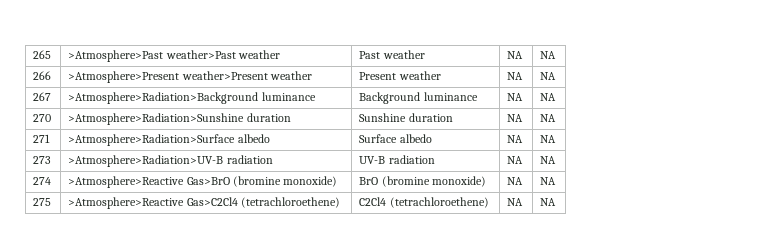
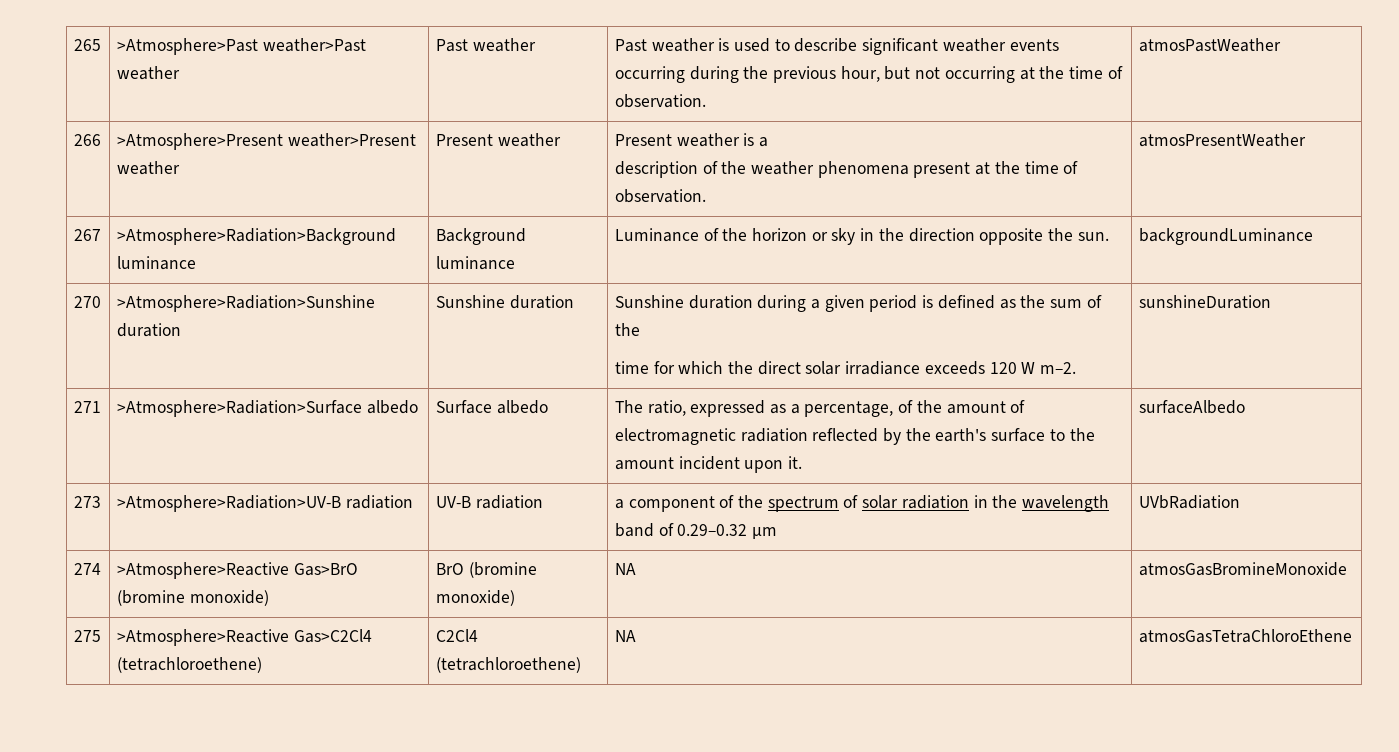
[507,51,524,59] [540,51,557,59] NA | NA -> [614,38,1059,55] [614,66,1123,83] [614,94,706,108] [1138,38,1281,52] Past weather is used to describe significant weather events occurring during the previous hour, but not occurring at the time of observation. | atmosPastWeather
[507,72,524,80] [540,72,557,80] NA | NA -> [614,133,768,147] [614,161,1079,178] [614,189,706,203] [1138,133,1306,147] Present weather is a // description of the weather phenomena present at the time of observation. | atmosPresentWeather
[507,93,524,101] [540,93,557,101] NA | NA -> [614,228,1109,245] [1138,228,1313,245] Luminance of the horizon or sky in the direction opposite the sun. | backgroundLuminance
[507,114,524,122] [540,114,557,122] NA | NA -> [614,295,1102,312] [614,323,640,336] [614,361,1077,375] [1138,295,1271,309] Sunshine duration during a given period is defined as the sum of the // time for which the direct solar irradiance exceeds 120 W m–2. | sunshineDuration
[507,135,524,143] [540,135,557,143] NA | NA -> [614,400,1026,417] [614,428,1095,445] [614,456,802,473] [1138,400,1245,414] The ratio, expressed as a percentage, of the amount of electromagnetic radiation reflected by the earth's surface to the amount incident upon it. | surfaceAlbedo
[507,156,524,164] [540,156,557,164] NA | NA -> [614,495,1110,512] [614,523,777,539] [1138,495,1240,509] a component of the spectrum of solar radiation in the wavelength band of 0.29–0.32 μm | UVbRadiation
[540,177,557,185] NA -> [1138,562,1347,576] atmosGasBromineMonoxide
[540,198,557,206] NA -> [1138,629,1352,643] atmosGasTetraChloroEthene

